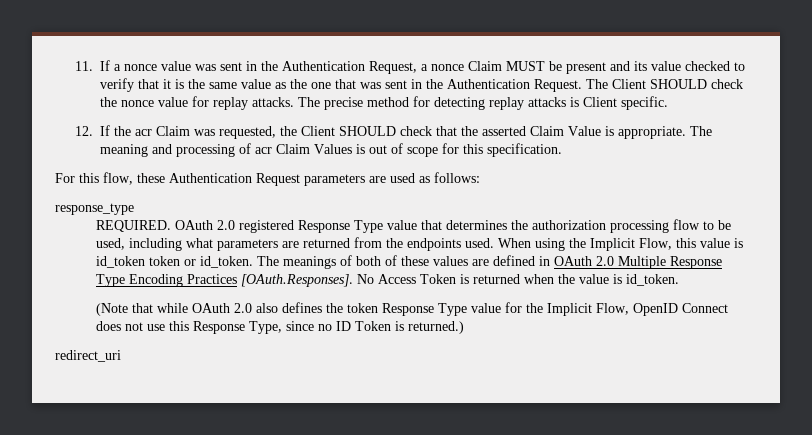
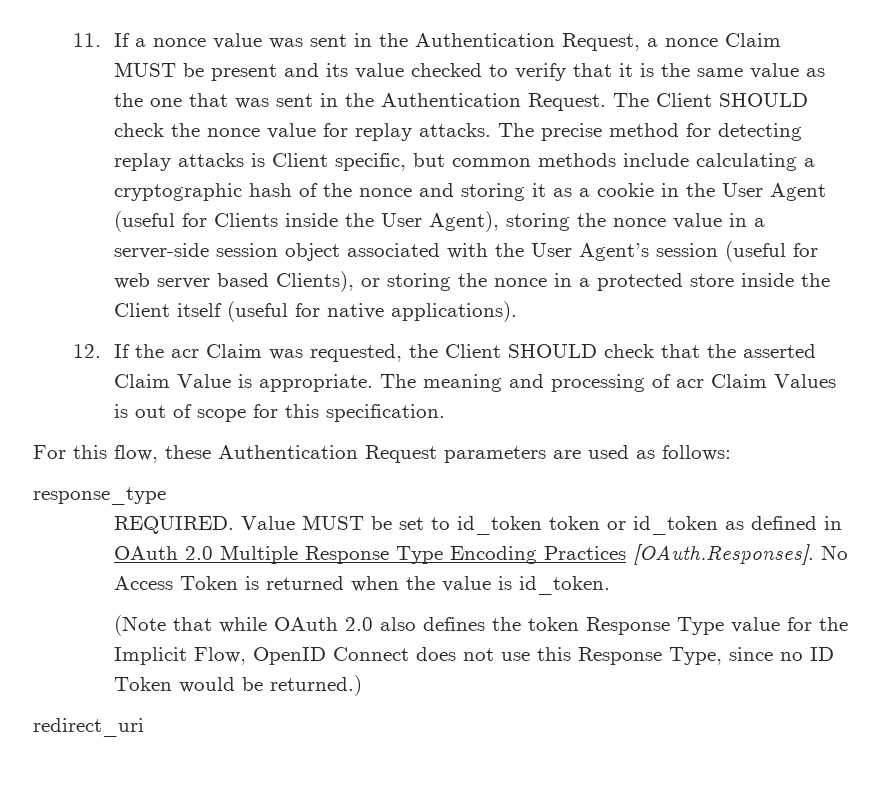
[621,96,669,110] specific. -> [334,153,815,171] [113,183,826,201] [113,211,765,232] [113,241,818,262] [113,271,830,292] [113,301,517,322] specific, but common methods include calculating a cryptographic hash of the nonce and storing it as a cookie in the User Agent (useful for Clients inside the User Agent), storing the nonce value in a server-side session object associated with the User Agent’s session (useful for web server based Clients), or storing the nonce in a protected store inside the Client itself (useful for native applications).
[174,219,731,233] [95,237,743,251] [95,255,489,269] OAuth 2.0 registered Response Type value that determines the authorization processing flow to be used, including what parameters are returned from the endpoints used. When using the Implicit Flow, this value is id_token token or id_token. The meanings of both of these values are -> [240,515,744,535] Value MUST be set to id_token token or id_token as
[394,321,404,331] is -> [178,677,263,693] would be

